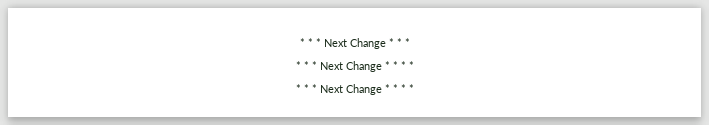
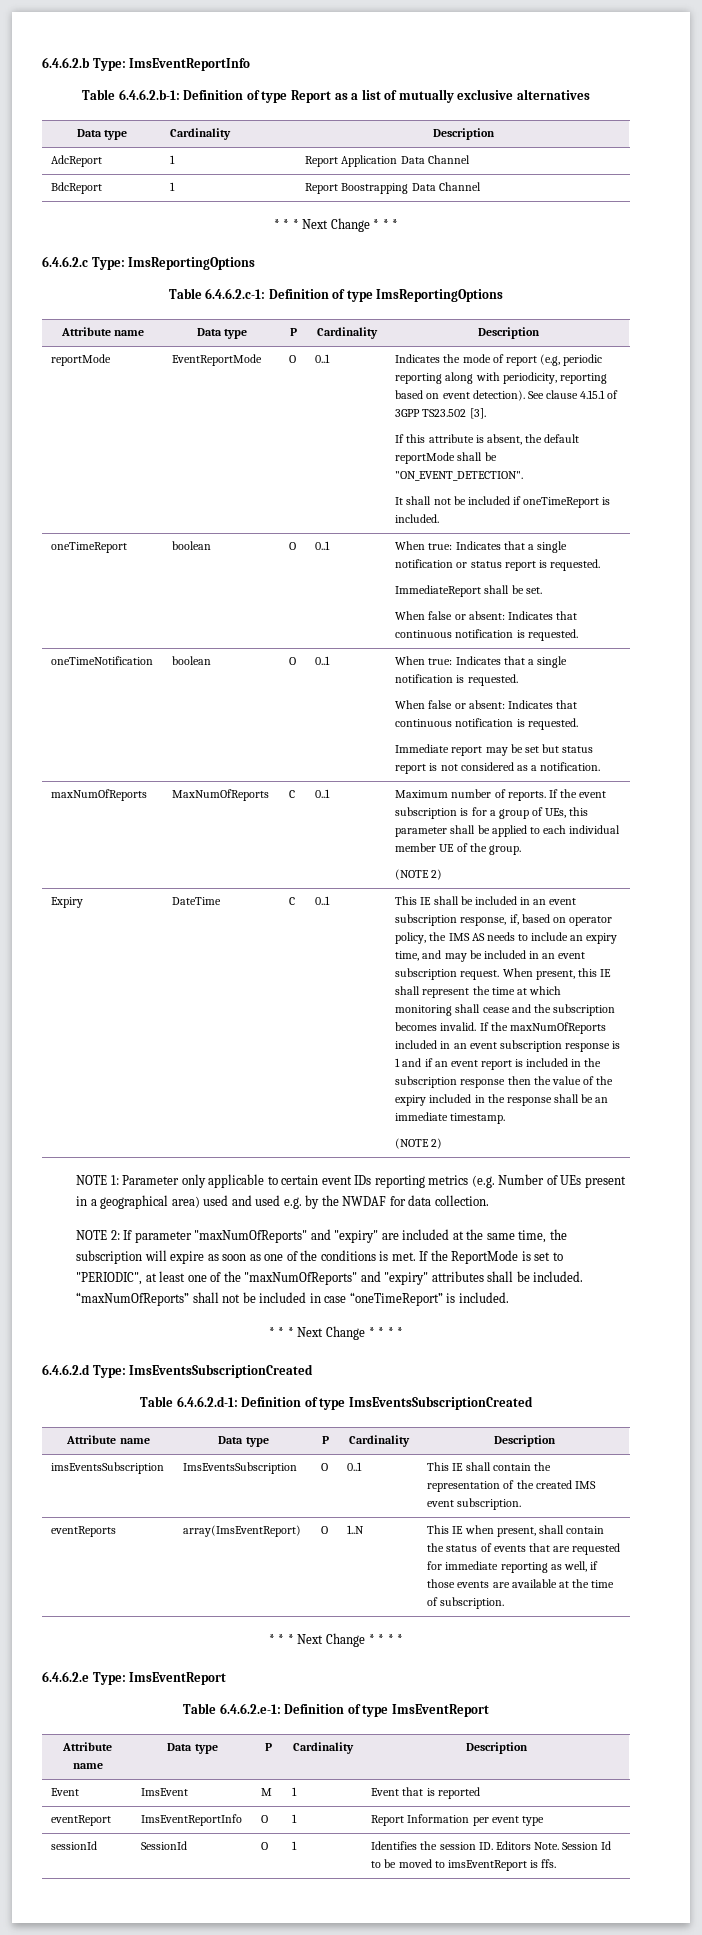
[299,38,410,49] [295,61,414,72] [295,84,414,95] * * * Next Change * * * // * * * Next Change * * * * // * * * Next Change * * * * -> [42,57,251,71] [82,89,590,103] [76,129,128,140] [170,128,232,140] [432,128,495,140] [51,155,103,167] [170,155,176,164] [305,155,470,167] [51,182,103,194] [170,182,176,191] [305,182,481,194] [273,218,399,232] [42,256,256,270] [168,288,504,302] [60,327,145,336] [196,328,248,339] [290,328,297,336] [316,327,378,339] [477,327,540,339] [51,354,112,366] [172,354,263,366] [289,355,297,363] [315,354,331,363] [395,354,602,366] [395,372,607,384] [395,390,619,401] [395,408,486,419] [395,434,579,445] [395,452,497,464] [395,471,524,481] [395,496,611,508] [395,514,440,523] [51,542,128,553] [172,541,212,550] [289,542,297,550] [315,541,331,550] [395,541,567,553] [395,559,600,571] [395,585,542,597] [395,611,577,620] [395,629,578,641] [51,656,154,665] [172,656,212,665] [289,657,297,665] [315,656,331,665] [395,656,567,668] [395,674,518,686] [395,700,577,709] [395,718,578,730] [395,744,593,756] [395,762,600,774] [51,789,148,801] [172,789,270,801] [289,790,296,798] [315,789,331,798] [395,789,606,801] [395,807,589,819] [395,825,620,837] [395,843,521,855] [395,869,443,880] [51,897,84,908] [172,897,222,905] [289,897,296,905] [315,896,331,905] [395,896,577,905] [395,914,612,926] [395,932,618,944] [395,950,586,962] [395,968,611,980] [395,986,561,998] [395,1004,615,1016] [395,1022,606,1034] [395,1040,620,1052] [395,1058,602,1070] [395,1076,613,1088] [395,1094,609,1106] [395,1112,506,1124] [395,1138,443,1149] [76,1174,626,1188] [76,1195,489,1209] [76,1229,567,1243] [76,1250,563,1264] [76,1271,584,1285] [76,1292,509,1306] [268,1326,404,1340] [42,1364,314,1378] [140,1396,533,1410] [66,1435,150,1444] [218,1436,269,1447] [322,1436,329,1444] [348,1435,410,1447] [493,1435,556,1447] [51,1462,165,1474] [183,1462,298,1474] [321,1463,329,1471] [347,1462,363,1471] [427,1462,551,1471] [427,1480,596,1492] [427,1498,522,1510] [51,1526,117,1537] [183,1525,302,1537] [321,1526,329,1534] [347,1525,365,1534] [427,1525,604,1537] [427,1543,620,1555] [427,1561,598,1573] [427,1579,614,1588] [427,1597,505,1609] [268,1633,404,1647] [42,1671,227,1685] [183,1703,489,1717] [62,1742,112,1751] [72,1763,103,1769] [167,1743,218,1754] [264,1743,272,1751] [293,1742,354,1754] [465,1742,528,1754] [51,1788,80,1796] [141,1788,189,1796] [261,1788,273,1796] [292,1787,298,1796] [371,1787,480,1799] [51,1815,112,1826] [141,1814,243,1826] [261,1815,269,1823] [292,1814,298,1823] [371,1814,544,1826] [51,1841,98,1850] [141,1841,188,1850] [261,1842,269,1850] [292,1841,298,1850] [371,1841,612,1850] [371,1859,556,1871] 6.4.6.2.b Type: ImsEventReportInfo // Table 6.4.6.2.b-1: Definition of type Report as a list of mutually exclusive alternatives // Data type | Cardinality | Description // AdcReport | 1 | Report Application Data Channel // BdcReport | 1 | Report Boostrapping Data Channel // * * * Next Change * * * // 6.4.6.2.c Type: ImsReportingOptions // Table 6.4.6.2.c-1: Definition of type ImsReportingOptions // Attribute name | Data type | P | Cardinality | Description // reportMode | EventReportMode | O | 0..1 | Indicates the mode of report (e.g, periodic reporting along with periodicity, reporting based on event detection). See clause 4.15.1 of 3GPP TS23.502 [3]. // If this attribute is absent, the default reportMode shall be "ON_EVENT_DETECTION". // It shall not be included if oneTimeReport is included. // oneTimeReport | boolean | O | 0..1 | When true: Indicates that a single notification or status report is requested. // ImmediateReport shall be set. // When false or absent: Indicates that continuous notification is requested. // oneTimeNotification | boolean | O | 0..1 | When true: Indicates that a single notification is requested. // When false or absent: Indicates that continuous notification is requested. // Immediate report may be set but status report is not considered as a notification. // maxNumOfReports | MaxNumOfReports | C | 0..1 | Maximum number of reports. If the event subscription is for a group of UEs, this parameter shall be applied to each individual member UE of the group. // (NOTE 2) // Expiry | DateTime | C | 0..1 | This IE shall be included in an event subscription response, if, based on operator policy, the IMS AS needs to include an expiry time, and may be included in an event subscription request. When present, this IE shall represent the time at which monitoring shall cease and the subscription becomes invalid. If the maxNumOfReports included in an event subscription response is 1 and if an event report is included in the subscription response then the value of the expiry included in the response shall be an immediate timestamp. // (NOTE 2) // NOTE 1: Parameter only applicable to certain event IDs reporting metrics (e.g. Number of UEs present in a geographical area) used and used e.g. by the NWDAF for data collection. // NOTE 2: If parameter "maxNumOfReports" and "expiry" are included at the same time, the subscription will expire as soon as one of the conditions is met. If the ReportMode is set to "PERIODIC", at least one of the "maxNumOfReports" and "expiry" attributes shall be included. “maxNumOfReports” shall not be included in case “oneTimeReport” is included. // * * * Next Change * * * * // 6.4.6.2.d Type: ImsEventsSubscriptionCreated // Table 6.4.6.2.d-1: Definition of type ImsEventsSubscriptionCreated // Attribute name | Data type | P | Cardinality | Description // imsEventsSubscription | ImsEventsSubscription | O | 0..1 | This IE shall contain the representation of the created IMS event subscription. // eventReports | array(ImsEventReport) | O | 1..N | This IE when present, shall contain the status of events that are requested for immediate reporting as well, if those events are available at the time of subscription. // * * * Next Change * * * * // 6.4.6.2.e Type: ImsEventReport // Table 6.4.6.2.e-1: Definition of type ImsEventReport // Attribute name | Data type | P | Cardinality | Description // Event | ImsEvent | M | 1 | Event that is reported // eventReport | ImsEventReportInfo | O | 1 | Report Information per event type // sessionId | SessionId | O | 1 | Identifies the session ID. Editors Note. Session Id to be moved to imsEventReport is ffs.

